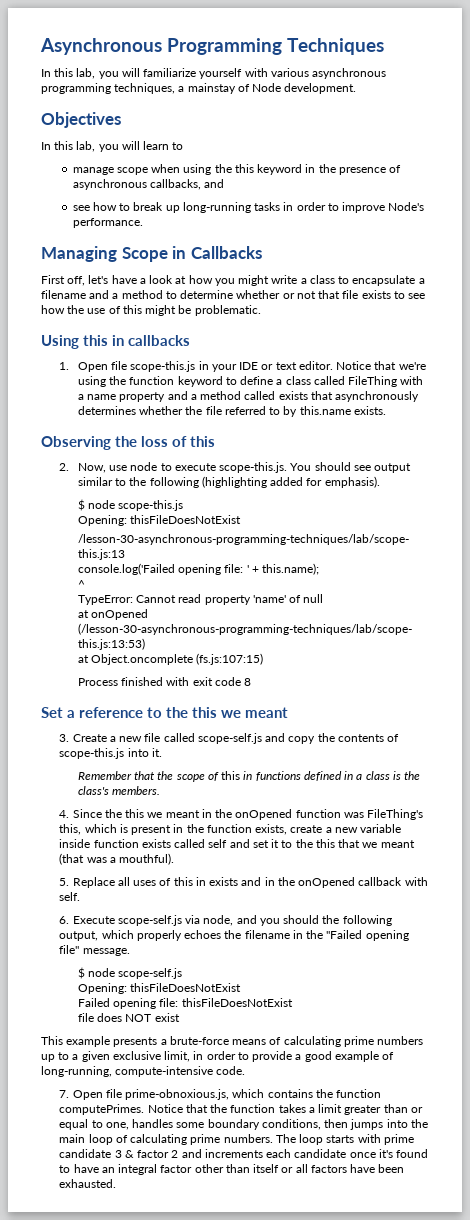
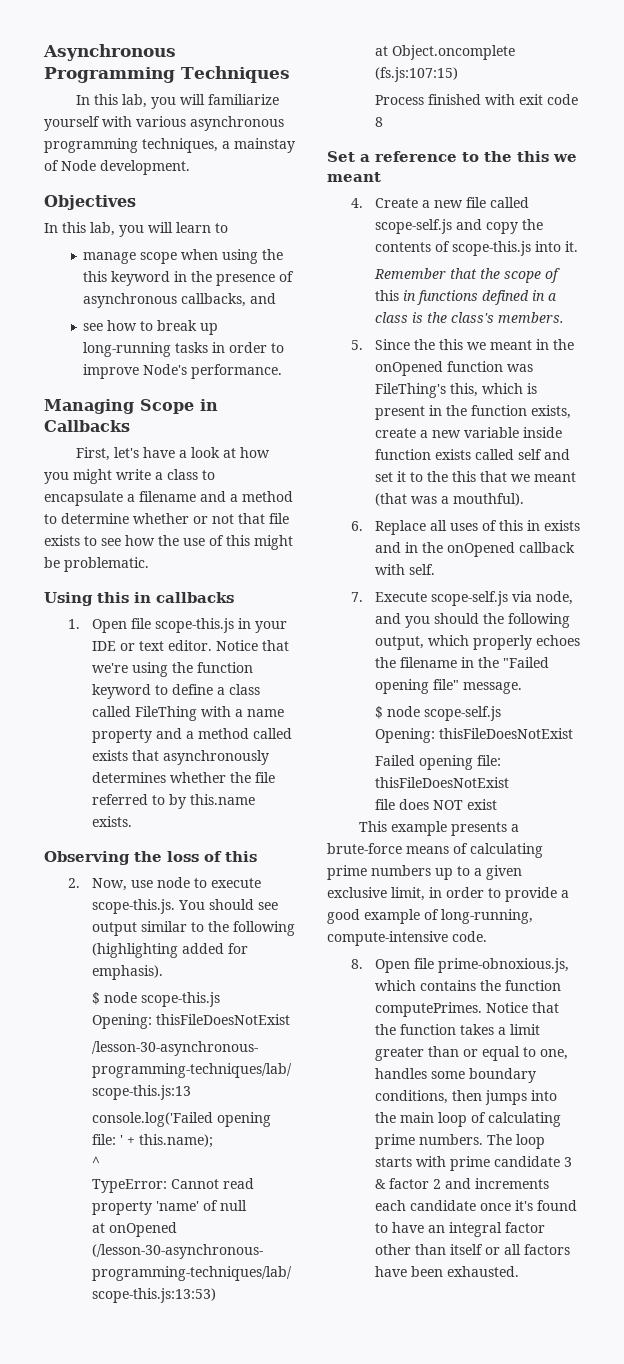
[41,275,86,286] First off, -> [76,447,111,461] First,
[59,734,70,742] 3. -> [350,198,363,208] 4.
[59,810,70,818] 4. -> [350,340,363,350] 5.
[59,878,70,886] 5. -> [350,521,363,531] 6.
[59,916,70,924] 6. -> [350,592,363,602] 7.
[59,1090,70,1098] 7. -> [350,959,363,969] 8.

